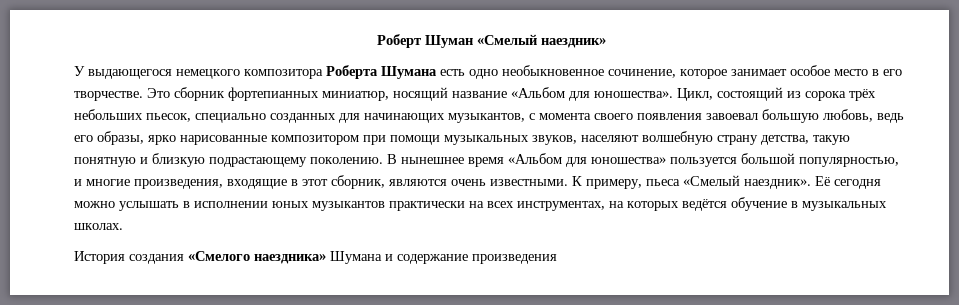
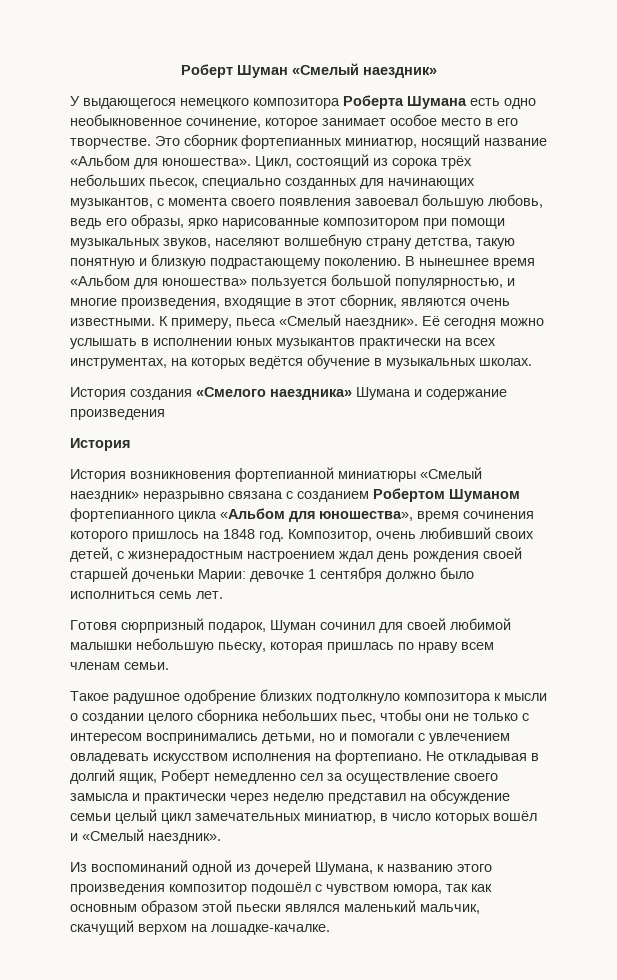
(557, 259) none -> [70,438,130,451] [70,467,482,482] [70,488,520,502] [70,508,534,522] [70,527,534,542] [70,547,522,562] [70,567,474,582] [70,591,223,599] [70,618,511,633] [70,638,494,653] [70,662,169,670] [70,689,547,704] [70,709,529,724] [70,733,510,744] [70,750,539,764] [70,769,498,784] [70,789,510,804] [70,809,537,824] [70,829,221,844] [70,860,492,875] [70,882,492,895] [70,900,480,915] [70,920,330,935] // История // История возникновения фортепианной миниатюры «Смелый наездник» неразрывно связана с созданием Робертом Шуманом фортепианного цикла «Альбом для юношества», время сочинения которого пришлось на 1848 год. Композитор, очень любивший своих детей, с жизнерадостным настроением ждал день рождения своей старшей доченьки Марии: девочке 1 сентября должно было исполниться семь лет. // Готовя сюрпризный подарок, Шуман сочинил для своей любимой малышки небольшую пьеску, которая пришлась по нраву всем членам семьи. // Такое радушное одобрение близких подтолкнуло композитора к мысли о создании целого сборника небольших пьес, чтобы они не только с интересом воспринимались детьми, но и помогали с увлечением овладевать искусством исполнения на фортепиано. Не откладывая в долгий ящик, Роберт немедленно сел за осуществление своего замысла и практически через неделю представил на обсуждение семьи целый цикл замечательных миниатюр, в число которых вошёл и «Смелый наездник». // Из воспоминаний одной из дочерей Шумана, к названию этого произведения композитор подошёл с чувством юмора, так как основным образом этой пьески являлся маленький мальчик, скачущий верхом на лошадке-качалке.

